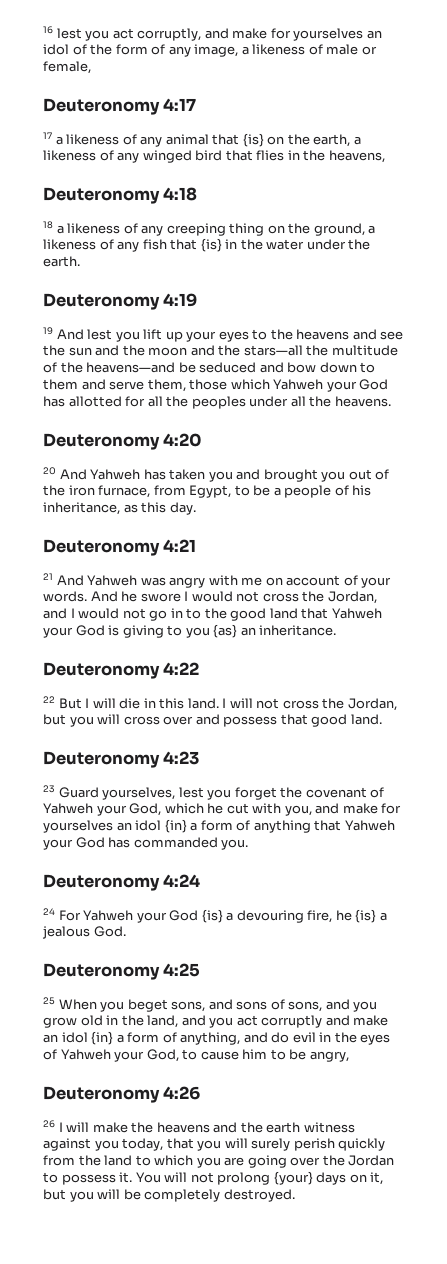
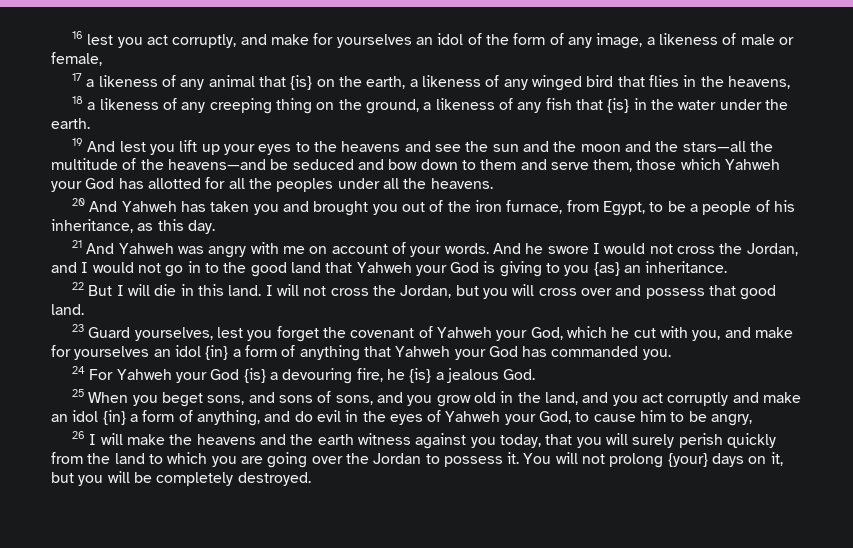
[43,98,197,115] // Deuteronomy 4:17 -> (102, 59) none
[43,187,198,204] // Deuteronomy 4:18 -> (790, 82) none
[43,293,198,310] // Deuteronomy 4:19 -> (90, 123) none
[43,433,203,450] // Deuteronomy 4:20 -> (493, 183) none
[43,539,197,556] // Deuteronomy 4:21 -> (215, 227) none
[43,662,200,679] // Deuteronomy 4:22 -> (728, 267) none
[43,751,200,768] // Deuteronomy 4:23 -> (84, 309) none
[43,874,201,891] // Deuteronomy 4:24 -> (671, 354) none
[43,963,201,980] // Deuteronomy 4:25 -> (536, 374) none
[43,1086,201,1103] // Deuteronomy 4:26 -> (753, 420) none

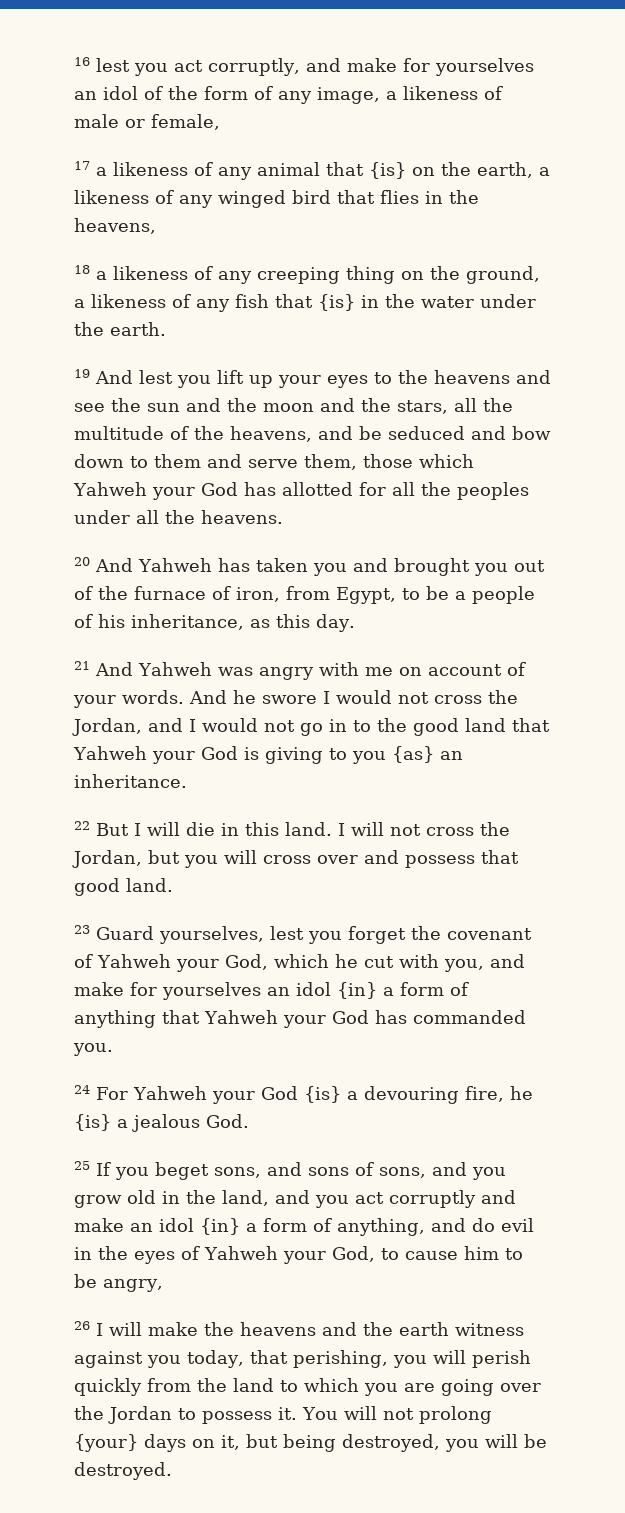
[682,141,746,152] stars—all -> [397,398,477,414] stars, all
[167,159,266,170] heavens—and -> [230,426,353,442] heavens, and
[474,200,563,214] iron furnace, -> [134,586,280,602] furnace of iron,
[88,392,129,403] When -> [96,1162,111,1176] If
[576,433,675,448] you will surely -> [292,1350,466,1368] perishing, you will
(74, 477) none -> [283,1434,440,1452] being destroyed,
[156,472,234,486] completely -> (547, 1441) none

